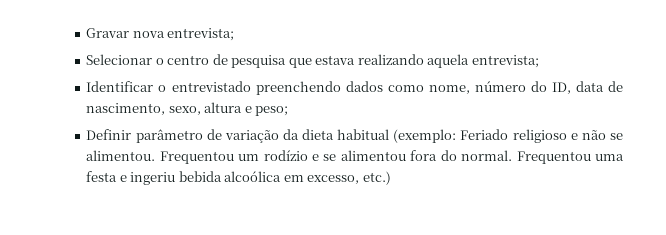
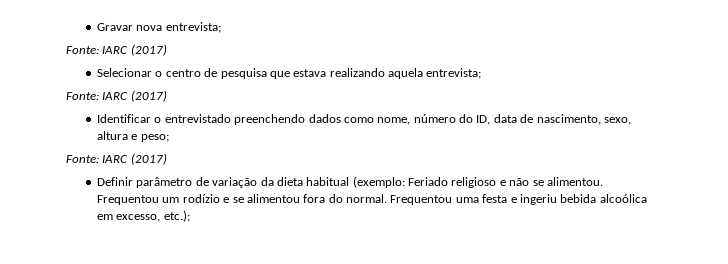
(235, 34) none -> [66,44,167,56] // Fonte: IARC (2017)
(539, 61) none -> [66,90,167,102] // Fonte: IARC (2017)
(289, 111) none -> [66,153,167,165] // Fonte: IARC (2017)
[362,171,391,185] etc.) -> [163,210,190,222] etc.);

